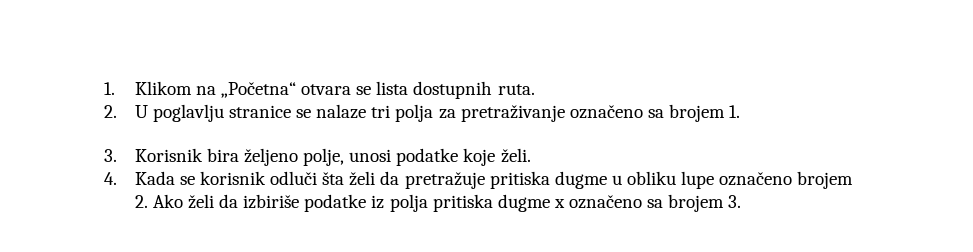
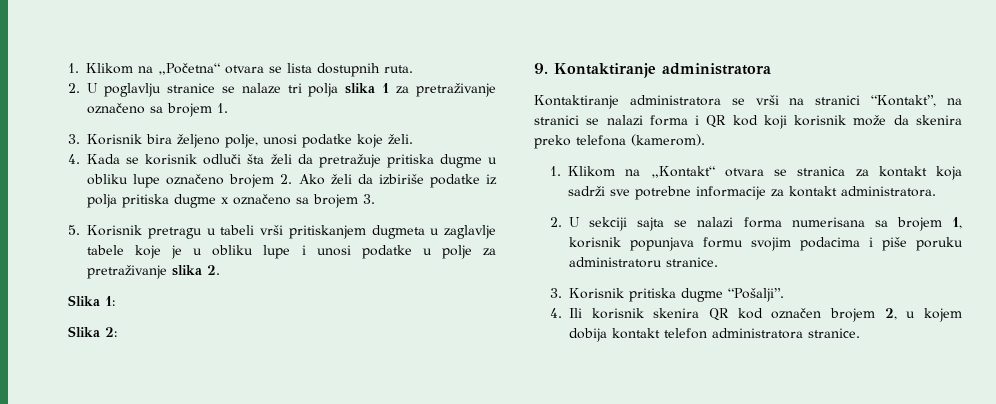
(434, 113) none -> [345,83,390,94] slika 1
(742, 201) none -> [68,225,496,239] [87,245,496,259] [87,265,220,279] [68,295,115,306] [68,326,117,337] [534,63,771,78] [534,95,962,109] [534,115,962,129] [534,134,705,149] [550,166,962,180] [568,186,937,200] [550,217,962,231] [569,237,963,251] [569,257,719,268] [550,288,785,302] [550,308,963,322] [569,328,861,342] // 5. Korisnik pretragu u tabeli vrši pritiskanjem dugmeta u zaglavlje tabele koje je u obliku lupe i unosi podatke u polje za pretraživanje slika 2. // Slika 1: // Slika 2: // 9. Kontaktiranje administratora // Kontaktiranje administratora se vrši na stranici “Kontakt”, na stranici se nalazi forma i QR kod koji korisnik može da skenira preko telefona (kamerom). // 1. Klikom na „Kontakt“ otvara se stranica za kontakt koja sadrži sve potrebne informacije za kontakt administratora. // 2. U sekciji sajta se nalazi forma numerisana sa brojem 1, korisnik popunjava formu svojim podacima i piše poruku administratoru stranice. // 3. Korisnik pritiska dugme “Pošalji”. // 4. Ili korisnik skenira QR kod označen brojem 2, u kojem dobija kontakt telefon administratora stranice.

